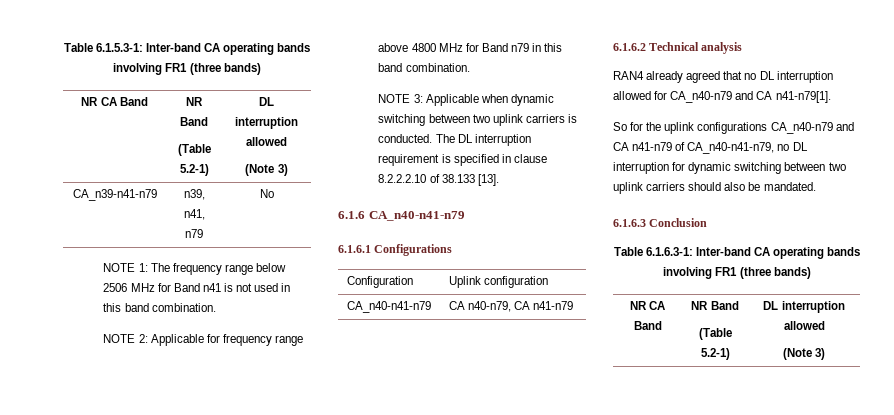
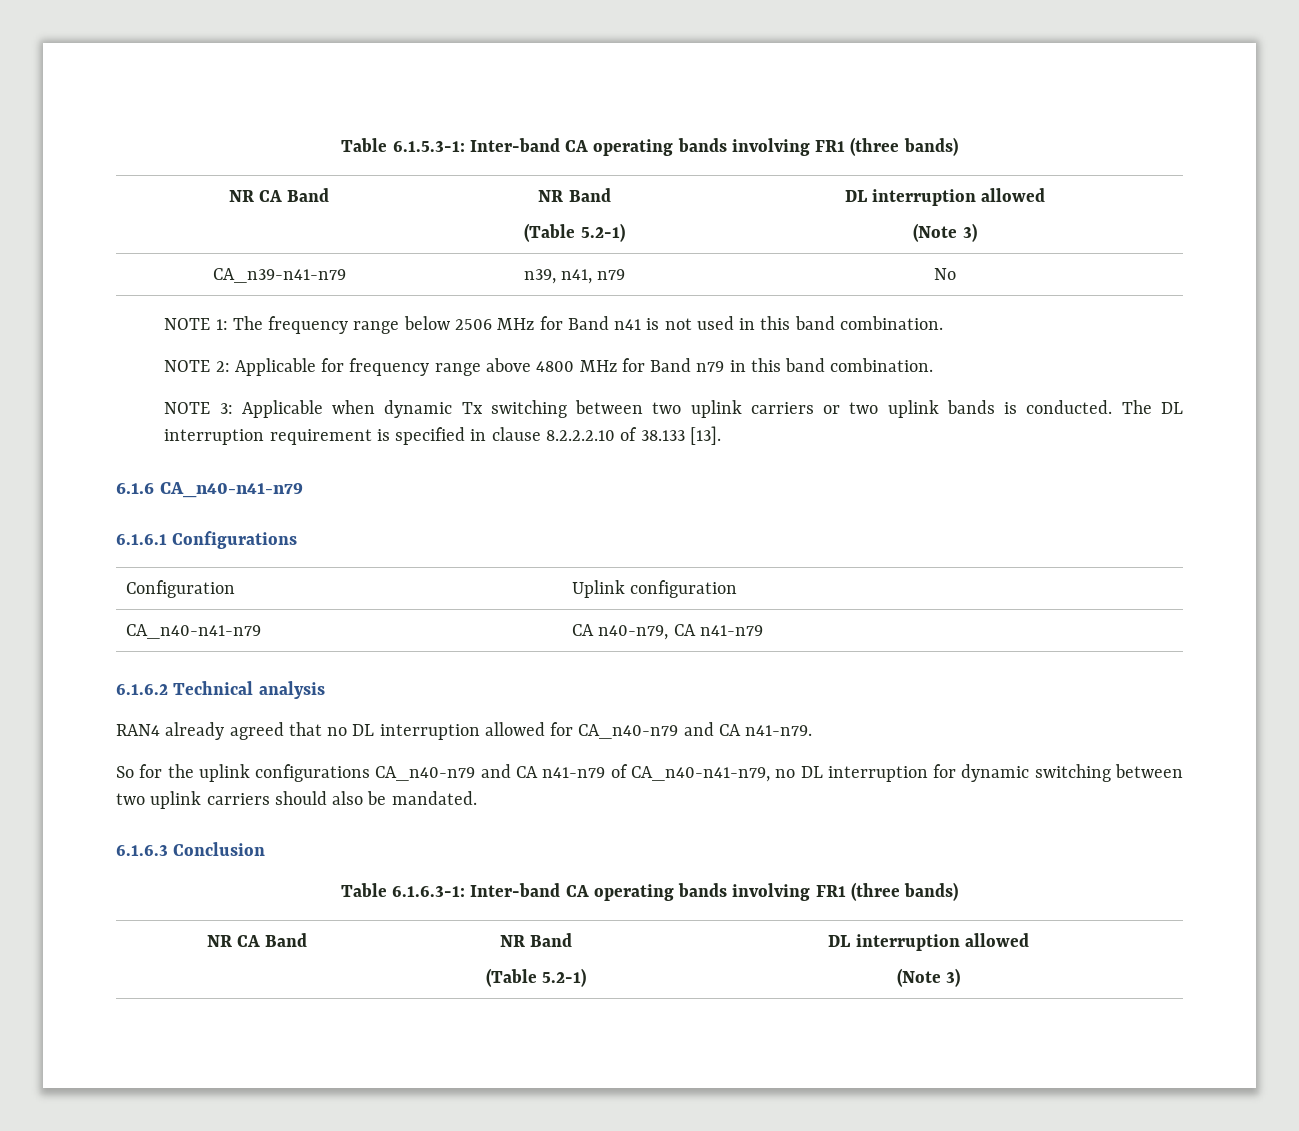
[378,114,565,126] switching between two uplink carriers -> [461,400,995,418] Tx switching between two uplink carriers or two uplink bands
[775,91,831,103] n41-n79[1]. -> [745,725,813,736] n41-n79.

